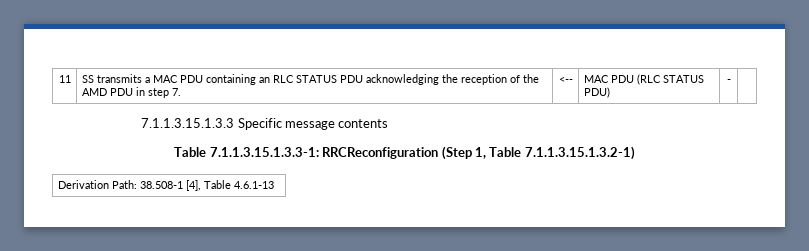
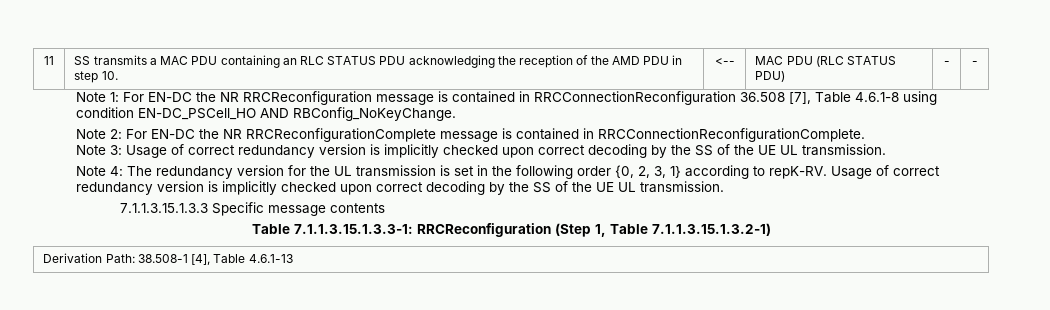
[171,88,181,96] 7. -> [101,71,118,80] 10.
(731, 81) none -> [971,61,978,65] [76,91,938,105] [76,107,457,121] [76,128,866,142] [76,144,887,158] [76,165,941,179] [76,181,725,195] - // Note 1: For EN-DC the NR RRCReconfiguration message is contained in RRCConnectionReconfiguration 36.508 [7], Table 4.6.1-8 using condition EN-DC_PSCell_HO AND RBConfig_NoKeyChange. // Note 2: For EN-DC the NR RRCReconfigurationComplete message is contained in RRCConnectionReconfigurationComplete. // Note 3: Usage of correct redundancy version is implicitly checked upon correct decoding by the SS of the UE UL transmission. // Note 4: The redundancy version for the UL transmission is set in the following order {0, 2, 3, 1} according to repK-RV. Usage of correct redundancy version is implicitly checked upon correct decoding by the SS of the UE UL transmission.

